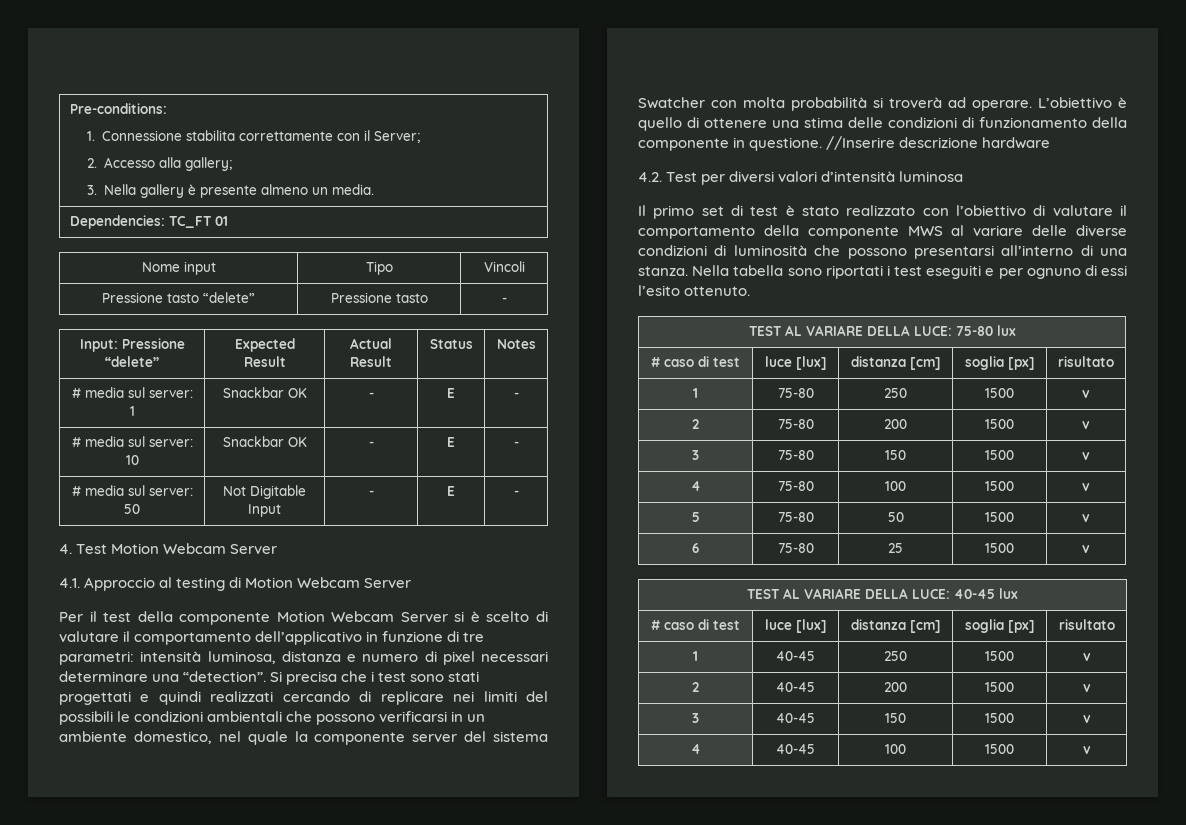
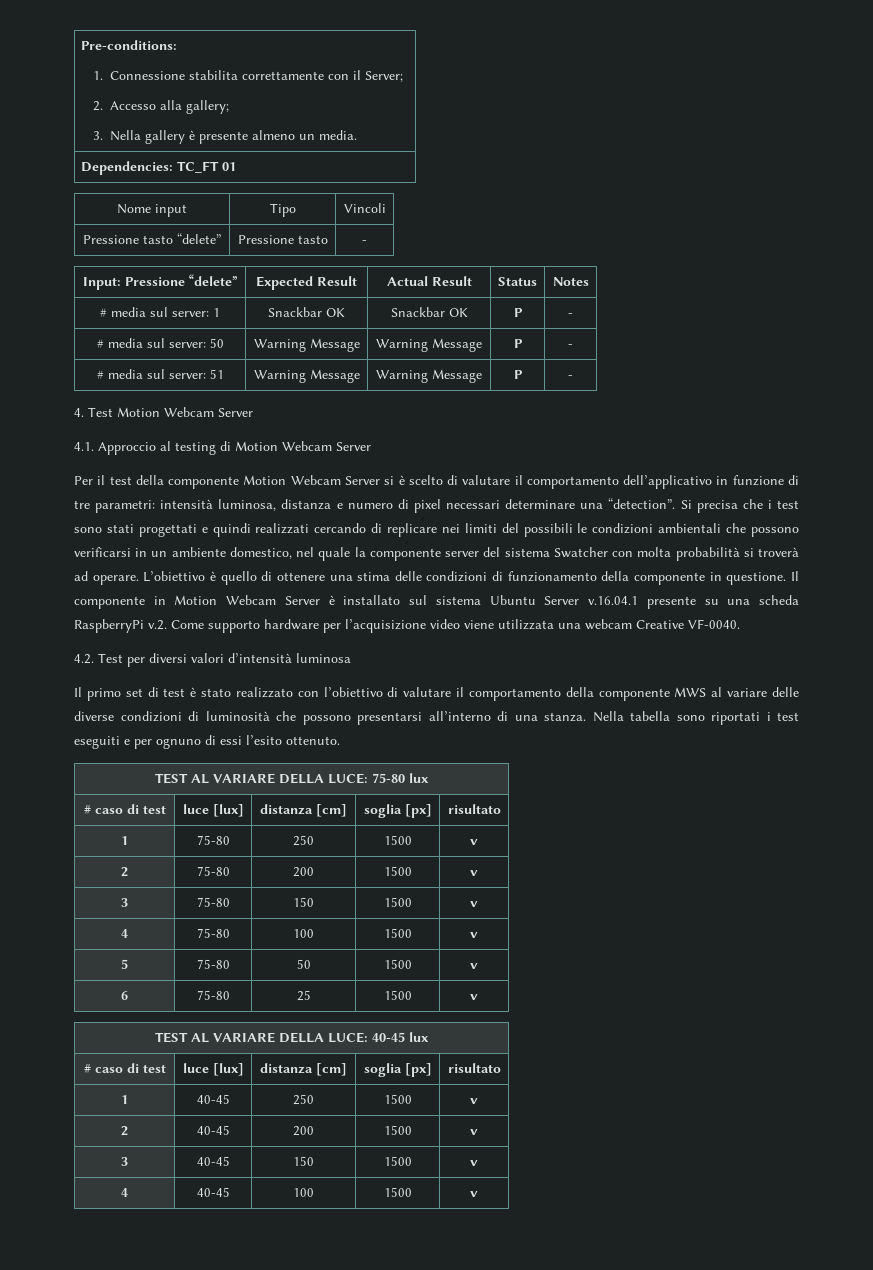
[368,392,374,398] [447,388,455,398] [513,392,519,398] [71,436,193,447] [125,455,139,465] [222,436,307,447] [368,441,374,447] [447,437,455,447] | - | E | - // # media sul server: 10 | Snackbar OK | - | E -> [390,307,468,317] [513,308,523,317] | Snackbar OK | P
[223,485,306,499] [248,504,281,517] [368,490,374,496] [447,486,455,496] Not Digitable Input | - | E -> [253,338,360,352] [376,338,482,352] [513,339,523,348] [568,344,573,348] [96,369,224,379] [253,369,360,383] [376,369,482,383] [513,370,523,379] Warning Message | Warning Message | P | - // # media sul server: 51 | Warning Message | Warning Message | P
[826,136,1051,150] //Inserire descrizione hardware -> [790,571,799,581] [74,595,800,609] [74,619,740,633] Il componente in Motion Webcam Server è installato sul sistema Ubuntu Server v.16.04.1 presente su una scheda RaspberryPi v.2. Come supporto hardware per l’acquisizione video viene utilizzata una webcam Creative VF-0040.

